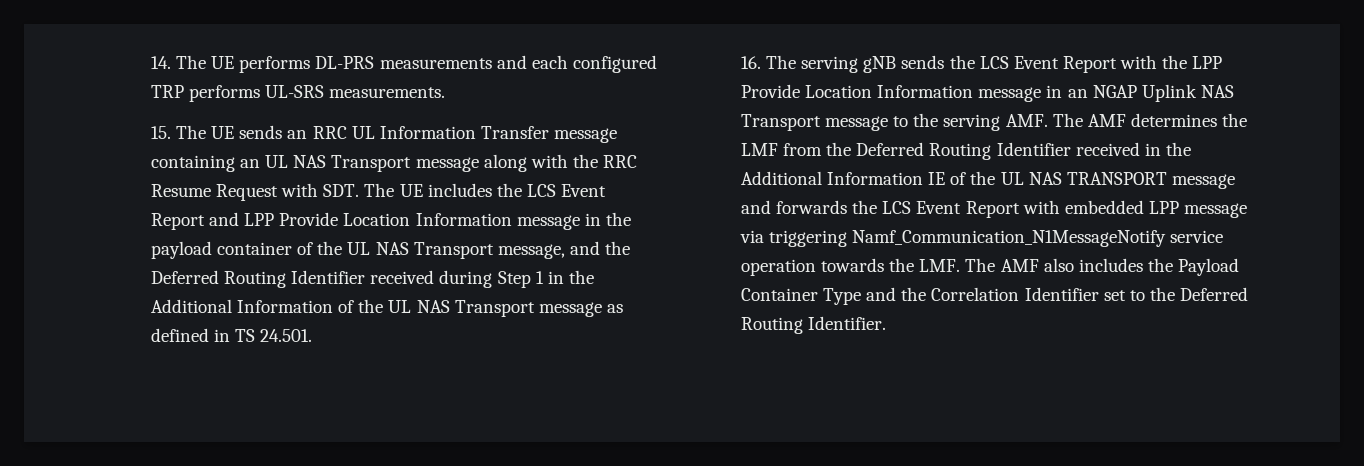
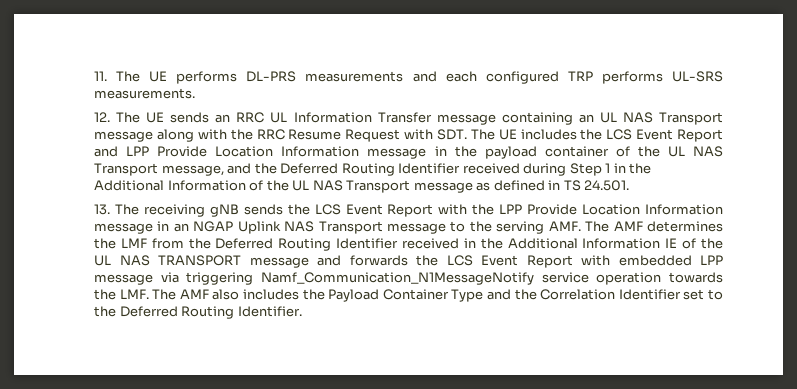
[150,56,171,69] 14. -> [94,71,108,81] 11.
[150,126,171,139] 15. -> [94,112,111,122] 12.
[740,55,859,73] 16. The serving -> [94,204,205,217] 13. The receiving

